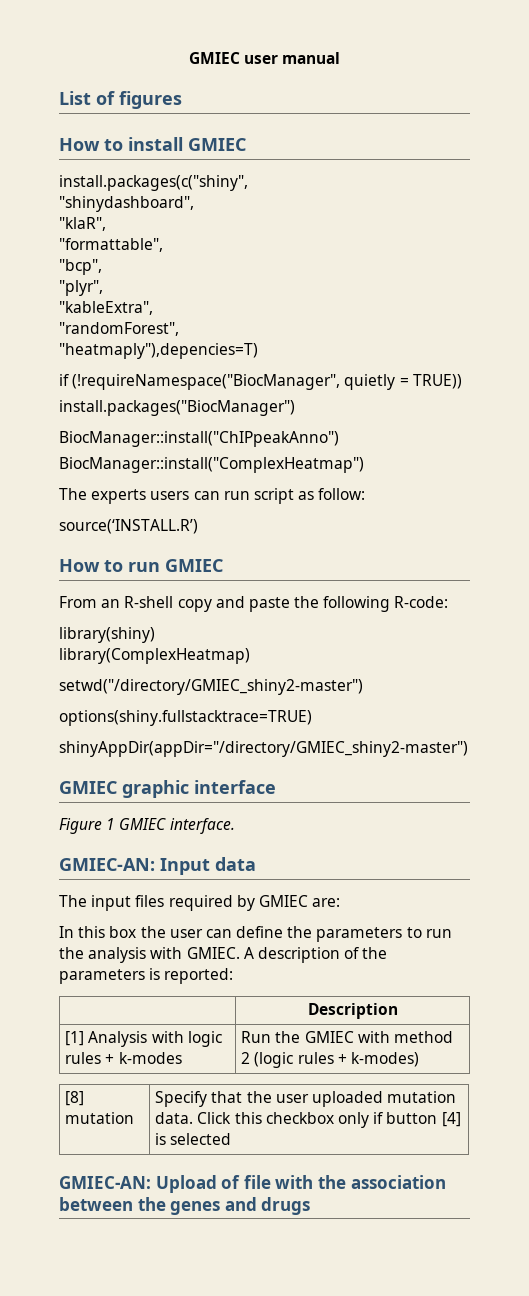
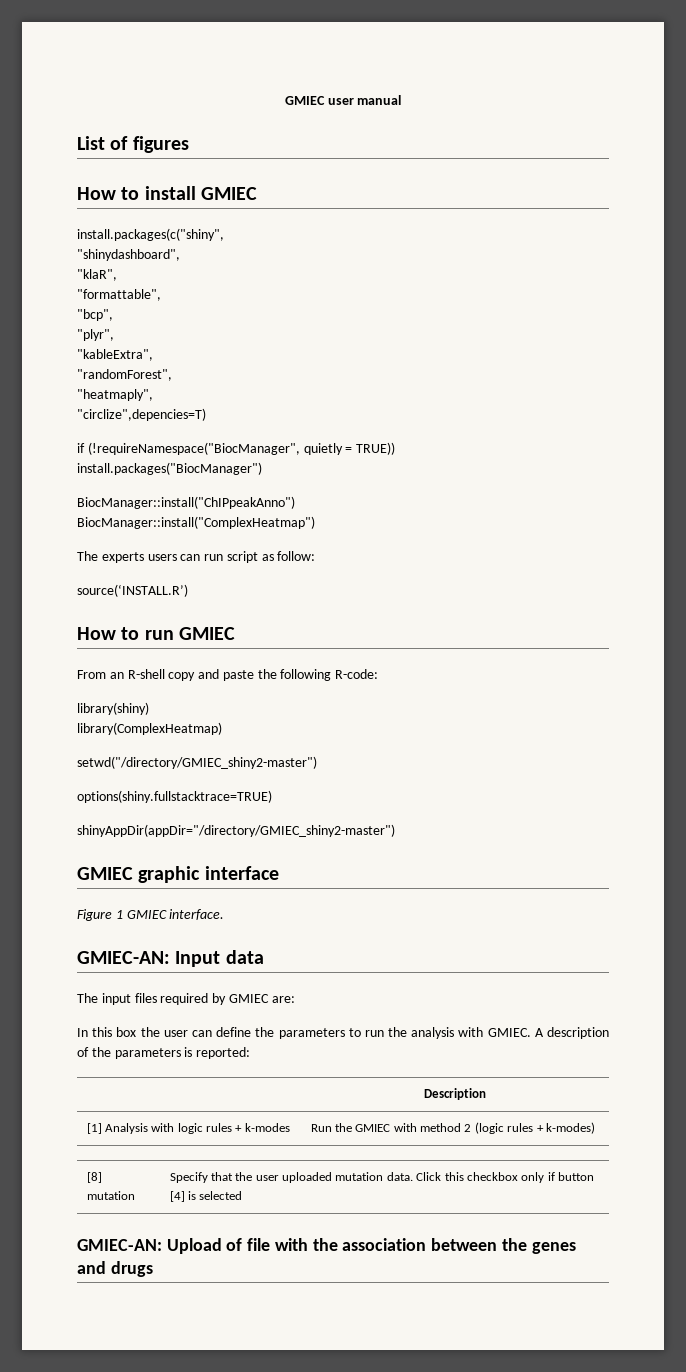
[59,343,258,359] "heatmaply"),depencies=T) -> [77,389,153,401] [77,408,206,421] "heatmaply", // "circlize",depencies=T)

